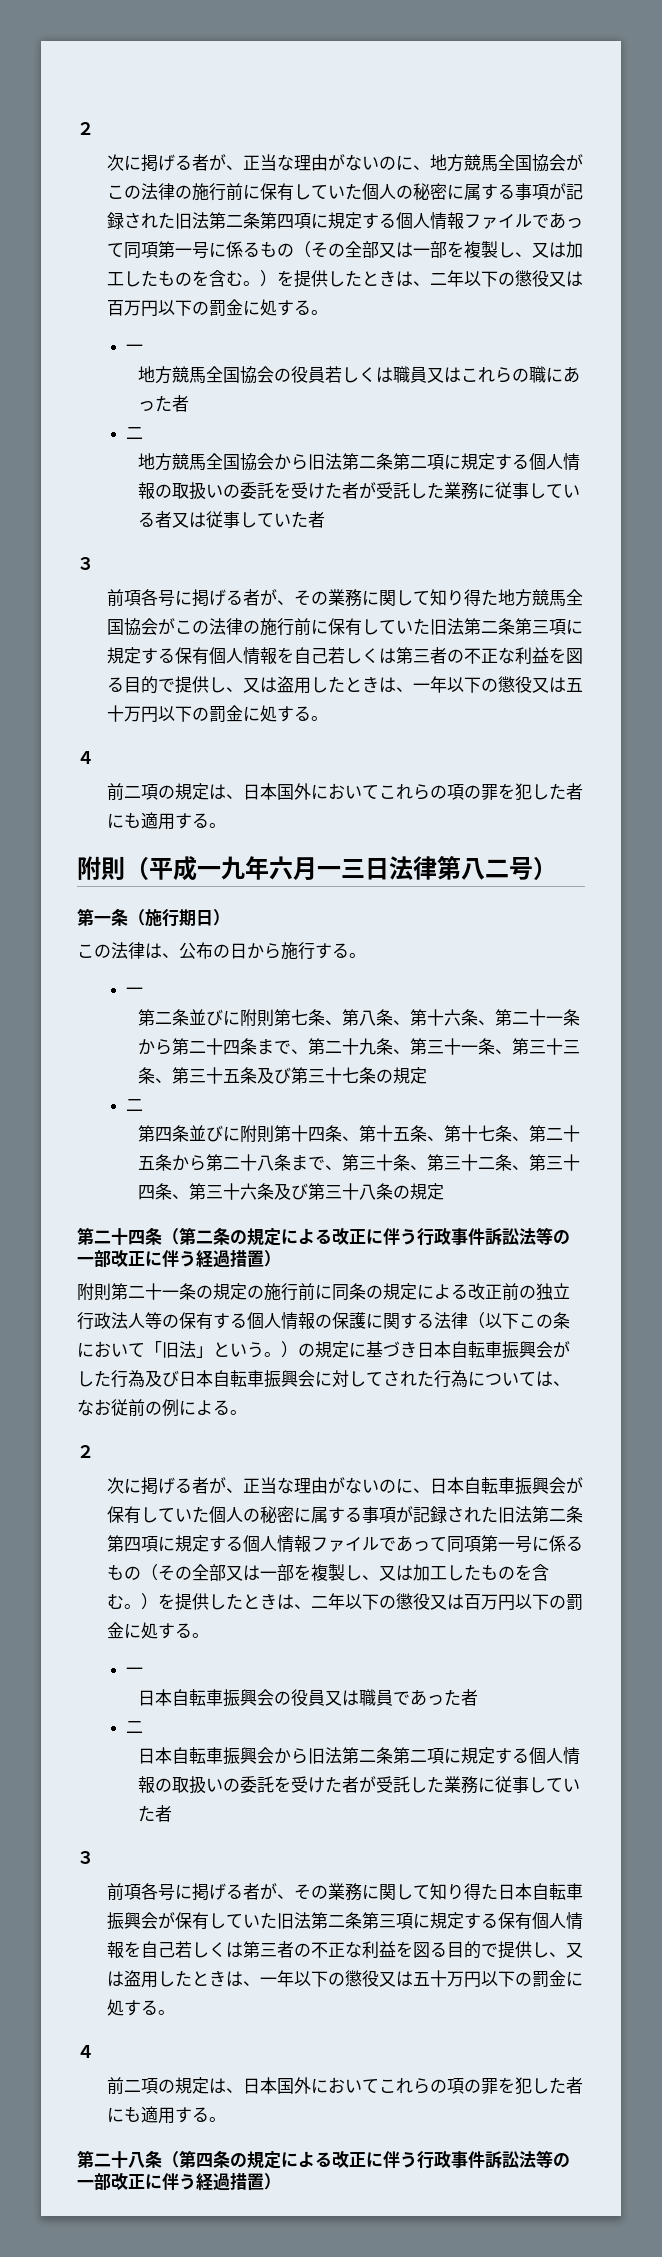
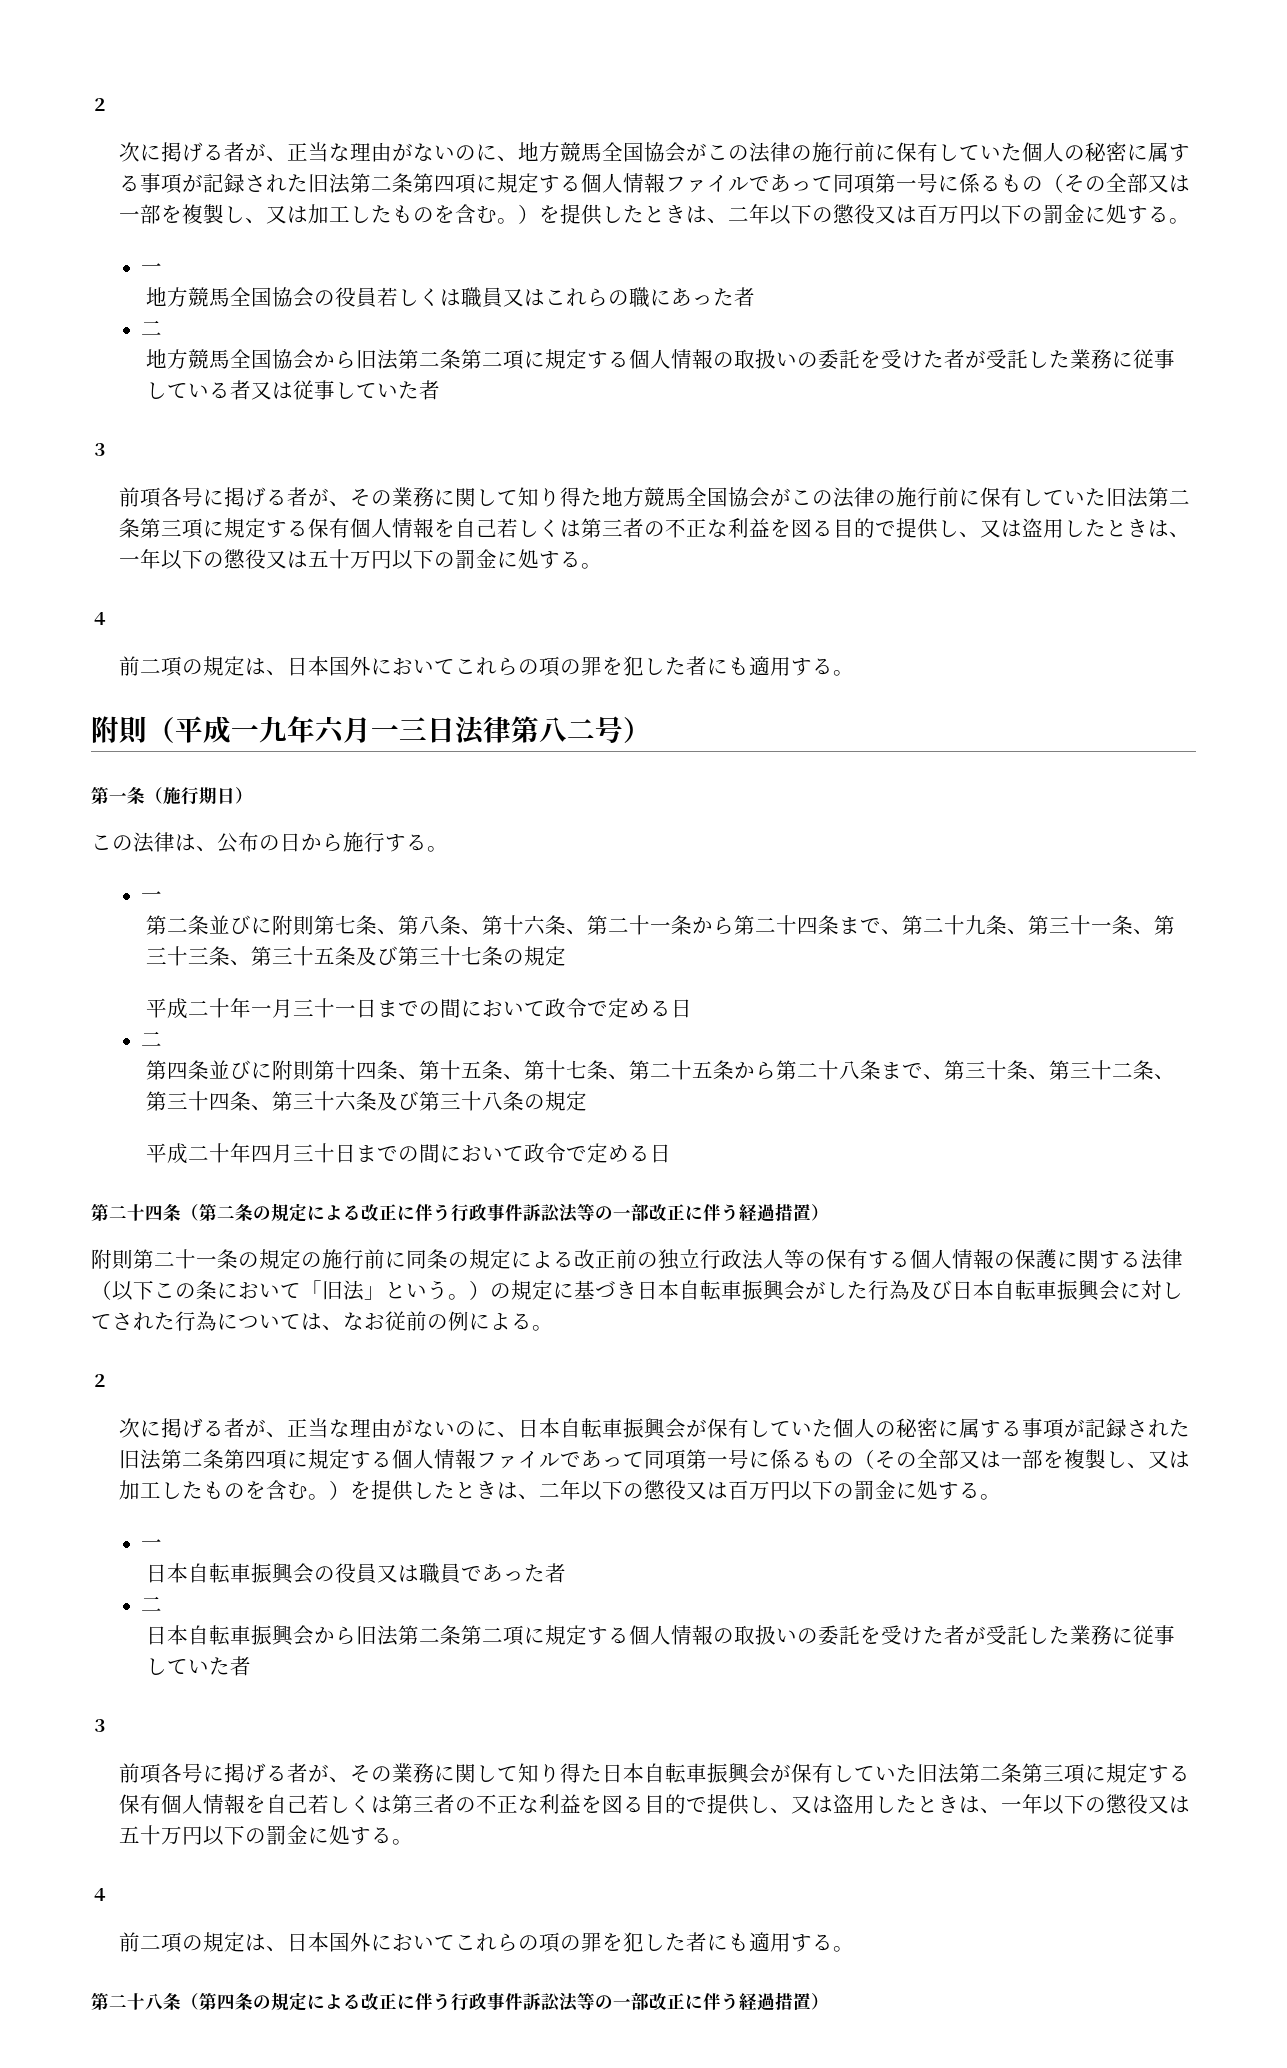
(427, 1075) none -> [146,998,693,1019] // 平成二十年一月三十一日までの間において政令で定める日
(444, 1191) none -> [146,1143,672,1164] // 平成二十年四月三十日までの間において政令で定める日

